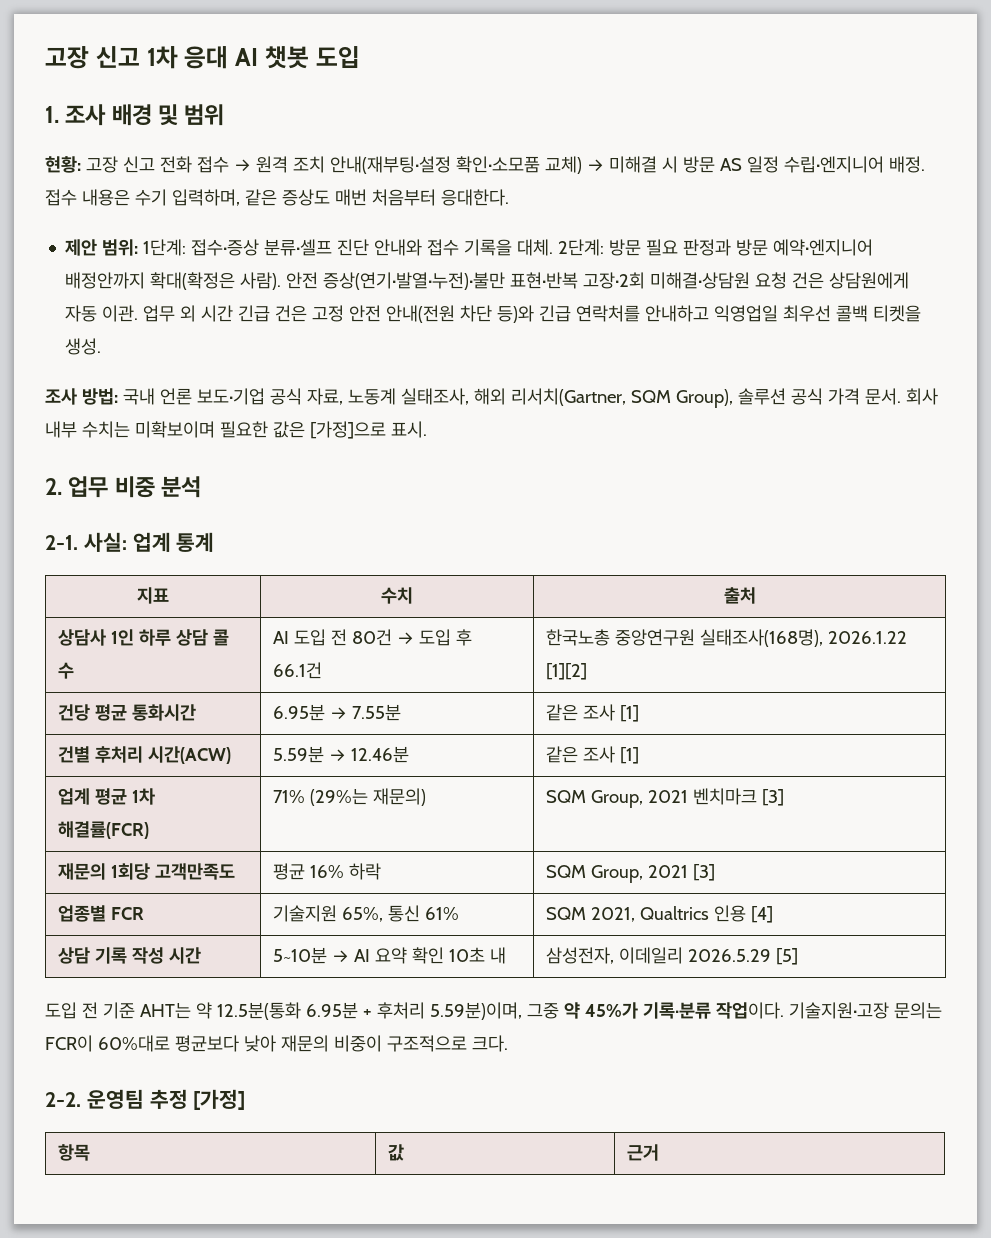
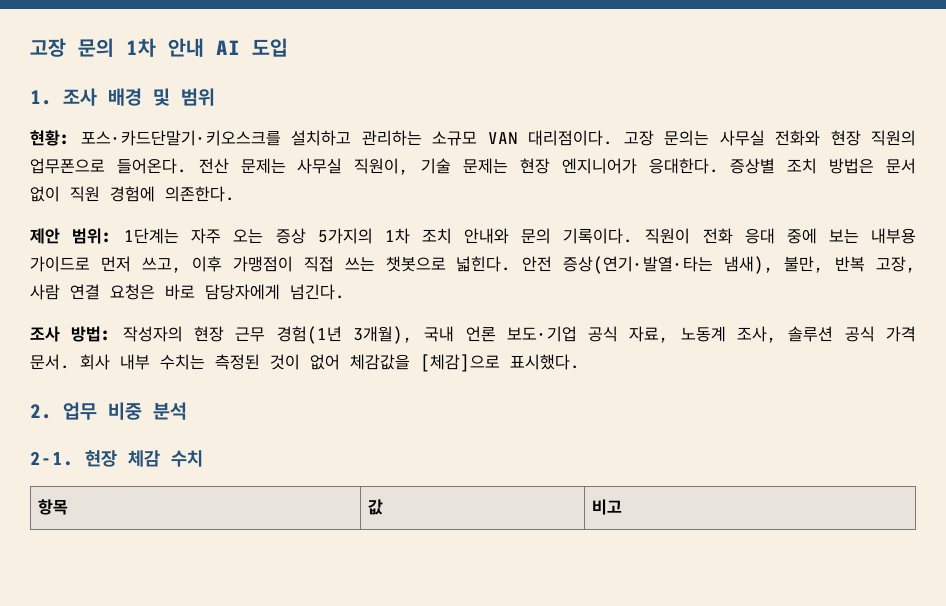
[45,46,309,69] 고장 신고 1차 응대 AI 챗봇 -> [30,38,240,57] 고장 문의 1차 안내 AI
[85,156,925,174] [45,189,509,206] [65,239,874,256] [65,272,910,290] [65,305,922,323] [65,338,102,355] [45,388,118,405] 고장 신고 전화 접수 → 원격 조치 안내(재부팅·설정 확인·소모품 교체) → 미해결 시 방문 AS 일정 수립·엔지니어 배정. 접수 내용은 수기 입력하며, 같은 증상도 매번 처음부터 응대한다. // 제안 범위: 1단계: 접수·증상 분류·셀프 진단 안내와 접수 기록을 대체. 2단계: 방문 필요 판정과 방문 예약·엔지니어 배정안까지 확대(확정은 사람). 안전 증상(연기·발열·누전)·불만 표현·반복 고장·2회 미해결·상담원 요청 건은 상담원에게 자동 이관. 업무 외 시간 긴급 건은 고정 안전 안내(전원 차단 등)와 긴급 연락처를 안내하고 익영업일 최우선 콜백 티켓을 생성. // 조사 방법: -> [80,130,916,146] [30,158,917,175] [30,186,235,202] [30,228,917,244] [30,256,917,274] [30,284,345,300] [30,326,413,344] 포스·카드단말기·키오스크를 설치하고 관리하는 소규모 VAN 대리점이다. 고장 문의는 사무실 전화와 현장 직원의 업무폰으로 들어온다. 전산 문제는 사무실 직원이, 기술 문제는 현장 엔지니어가 응대한다. 증상별 조치 방법은 문서 없이 직원 경험에 의존한다. // 제안 범위: 1단계는 자주 오는 증상 5가지의 1차 조치 안내와 문의 기록이다. 직원이 전화 응대 중에 보는 내부용 가이드로 먼저 쓰고, 이후 가맹점이 직접 쓰는 챗봇으로 넓힌다. 안전 증상(연기·발열·타는 냄새), 불만, 반복 고장, 사람 연결 요청은 바로 담당자에게 넘긴다. // 조사 방법: 작성자의 현장 근무 경험(1년 3개월),
[400,388,733,408] 실태조사, 해외 리서치(Gartner, SQM Group), -> [737,326,778,343] 조사,
[134,421,427,439] 미확보이며 필요한 값은 [가정]으로 표시. -> [215,354,580,372] 측정된 것이 없어 체감값을 [체감]으로 표시했다.
[83,532,215,552] [137,587,169,604] [381,587,413,604] [723,587,756,604] [57,629,229,646] [57,662,74,679] [272,629,472,646] [272,662,322,679] [545,629,907,647] [545,663,587,680] [57,704,196,721] [272,704,401,721] [545,704,639,722] [57,746,231,764] [272,746,409,763] [545,746,639,764] [57,788,155,805] [57,821,149,839] [272,788,426,806] [545,788,784,808] [57,863,235,880] [272,863,381,880] [545,864,715,883] [57,905,144,922] [272,905,459,922] [545,905,773,923] [57,947,201,964] [272,947,506,964] [545,947,798,965] [45,1002,942,1020] [45,1035,508,1052] [45,1089,246,1110] 사실: 업계 통계 // 지표 | 수치 | 출처 // 상담사 1인 하루 상담 콜 수 | AI 도입 전 80건 → 도입 후 66.1건 | 한국노총 중앙연구원 실태조사(168명), 2026.1.22 [1][2] // 건당 평균 통화시간 | 6.95분 → 7.55분 | 같은 조사 [1] // 건별 후처리 시간(ACW) | 5.59분 → 12.46분 | 같은 조사 [1] // 업계 평균 1차 해결률(FCR) | 71% (29%는 재문의) | SQM Group, 2021 벤치마크 [3] // 재문의 1회당 고객만족도 | 평균 16% 하락 | SQM Group, 2021 [3] // 업종별 FCR | 기술지원 65%, 통신 61% | SQM 2021, Qualtrics 인용 [4] // 상담 기록 작성 시간 | 5~10분 → AI 요약 확인 10초 내 | 삼성전자, 이데일리 2026.5.29 [5] // 도입 전 기준 AHT는 약 12.5분(통화 6.95분 + 후처리 5.59분)이며, 그중 약 45%가 기록·분류 작업이다. 기술지원·고장 문의는 FCR이 60%대로 평균보다 낮아 재문의 비중이 구조적으로 크다. // 2-2. 운영팀 추정 [가정] -> [85,450,203,467] 현장 체감 수치
[626,1144,659,1161] 근거 -> [591,499,622,515] 비고

